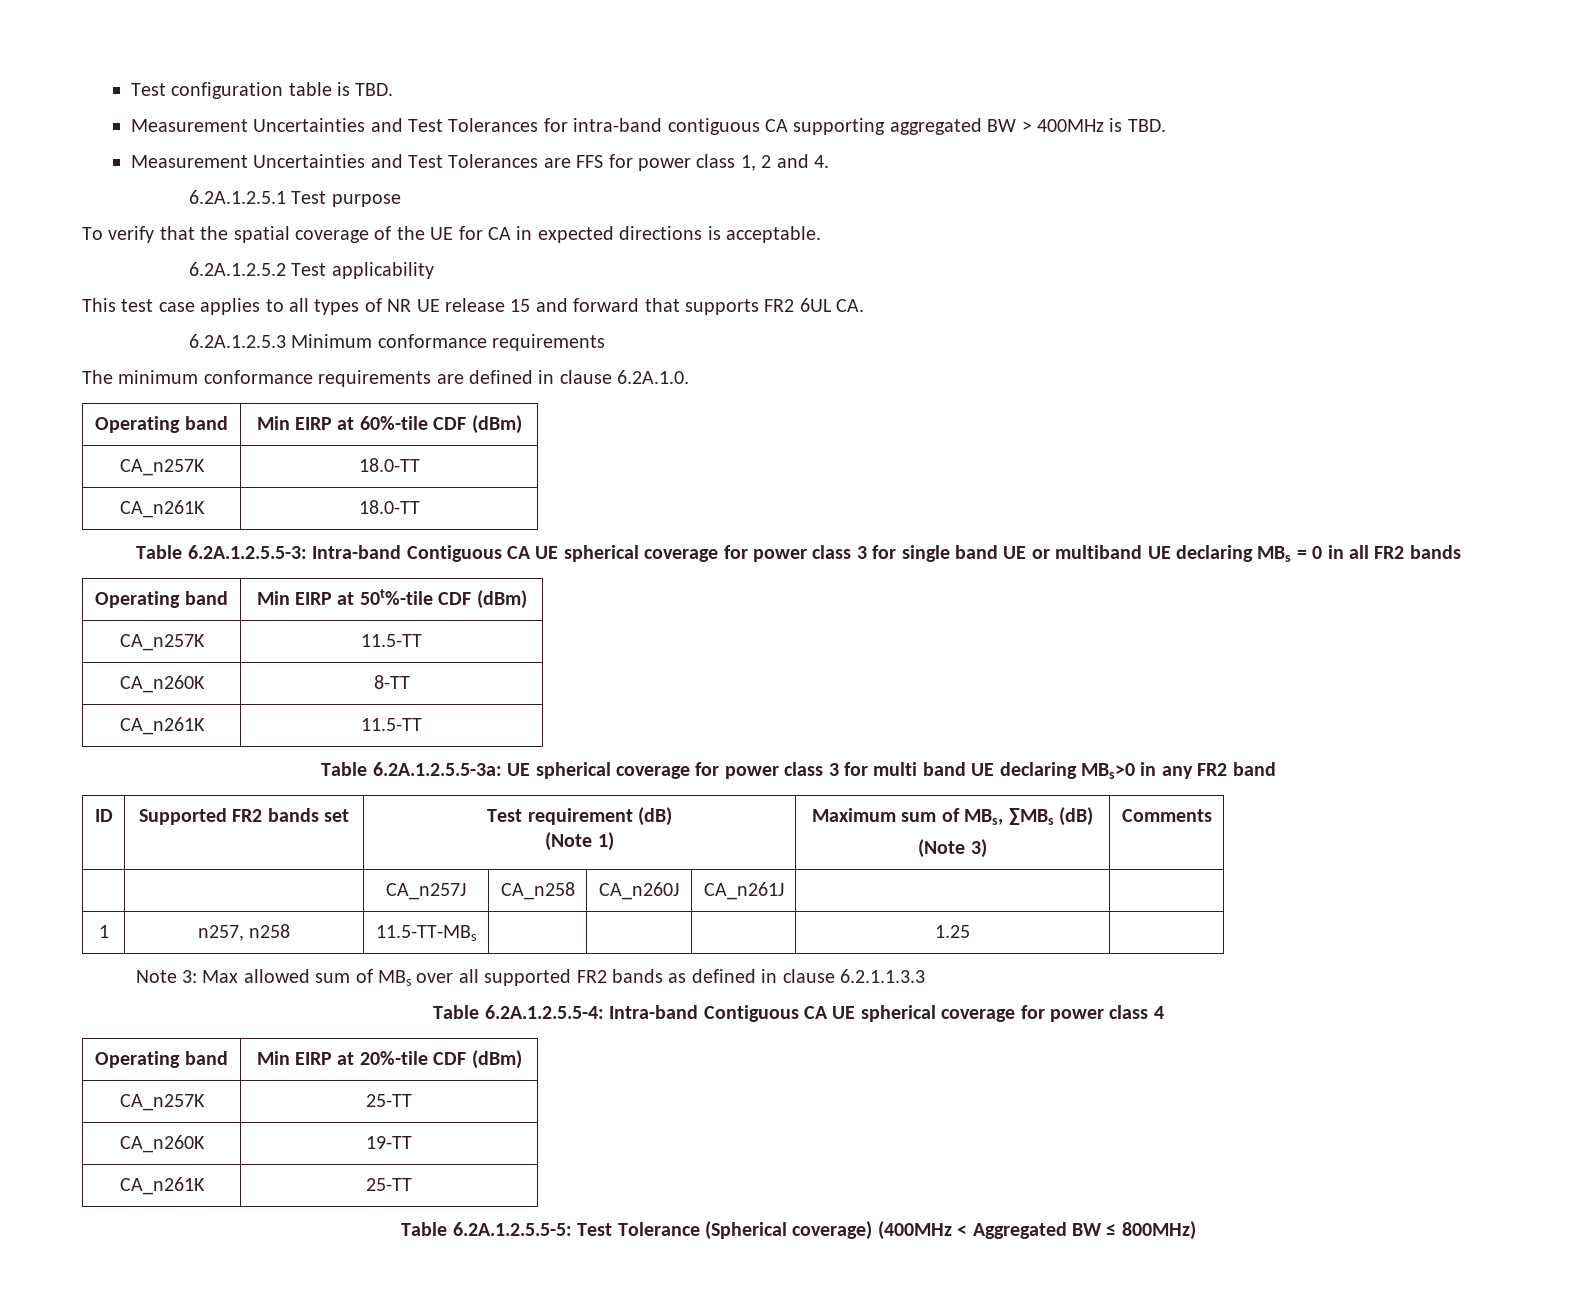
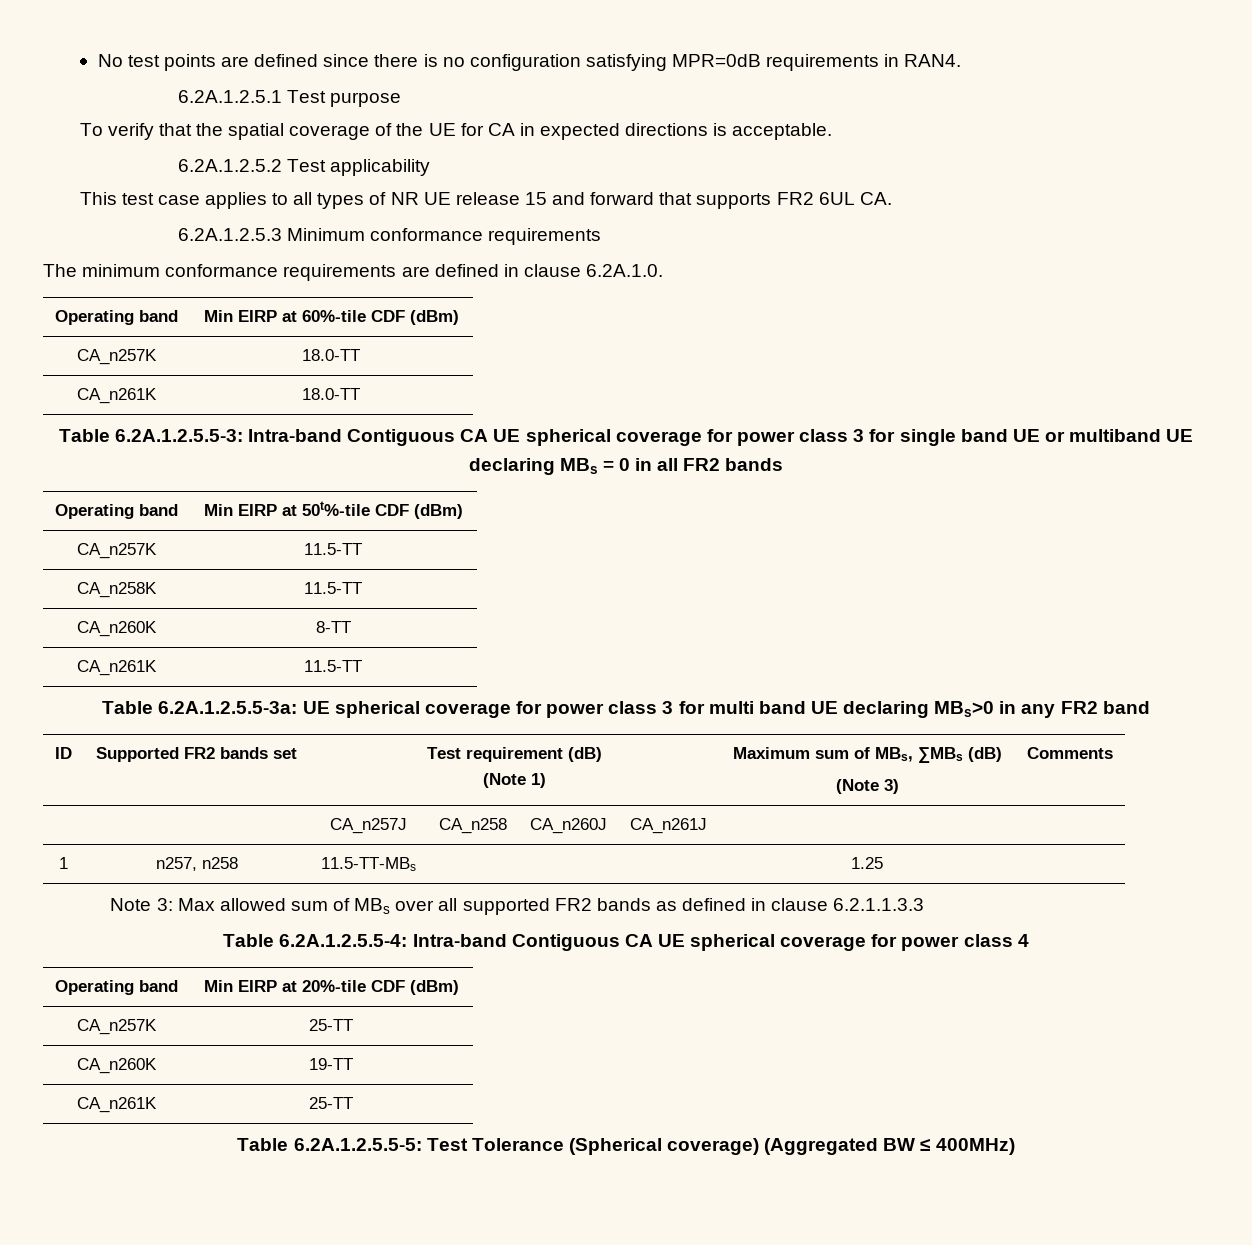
[130,82,394,99] [130,118,1166,135] [130,154,829,171] Test configuration table is TBD. // Measurement Uncertainties and Test Tolerances for intra-band contiguous CA supporting aggregated BW > 400MHz is TBD. // Measurement Uncertainties and Test Tolerances are FFS for power class 1, 2 and 4. -> [97,54,962,71] No test points are defined since there is no configuration satisfying MPR=0dB requirements in RAN4.
(422, 640) none -> [77,582,157,598] [304,582,362,594] // CA_n258K | 11.5-TT
[877,1221,1067,1240] (400MHz < Aggregated -> [764,1138,879,1155] (Aggregated
[1121,1221,1196,1240] 800MHz) -> [935,1138,1015,1155] 400MHz)

